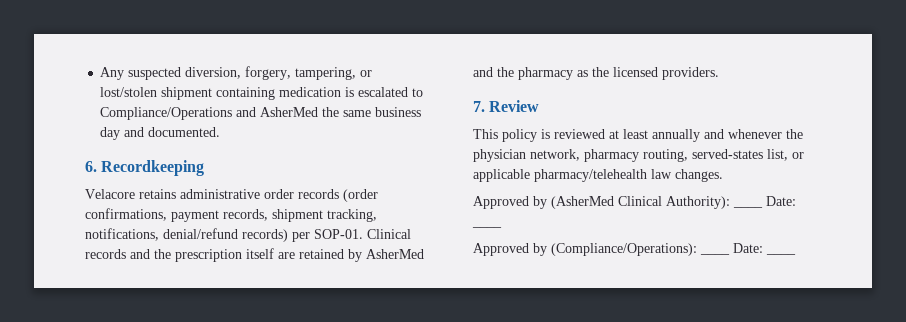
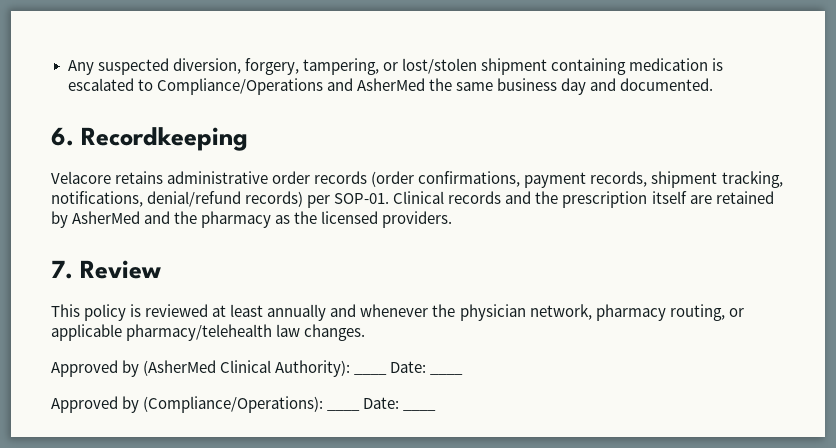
[692,149,788,161] served-states list, -> (725, 312) none

